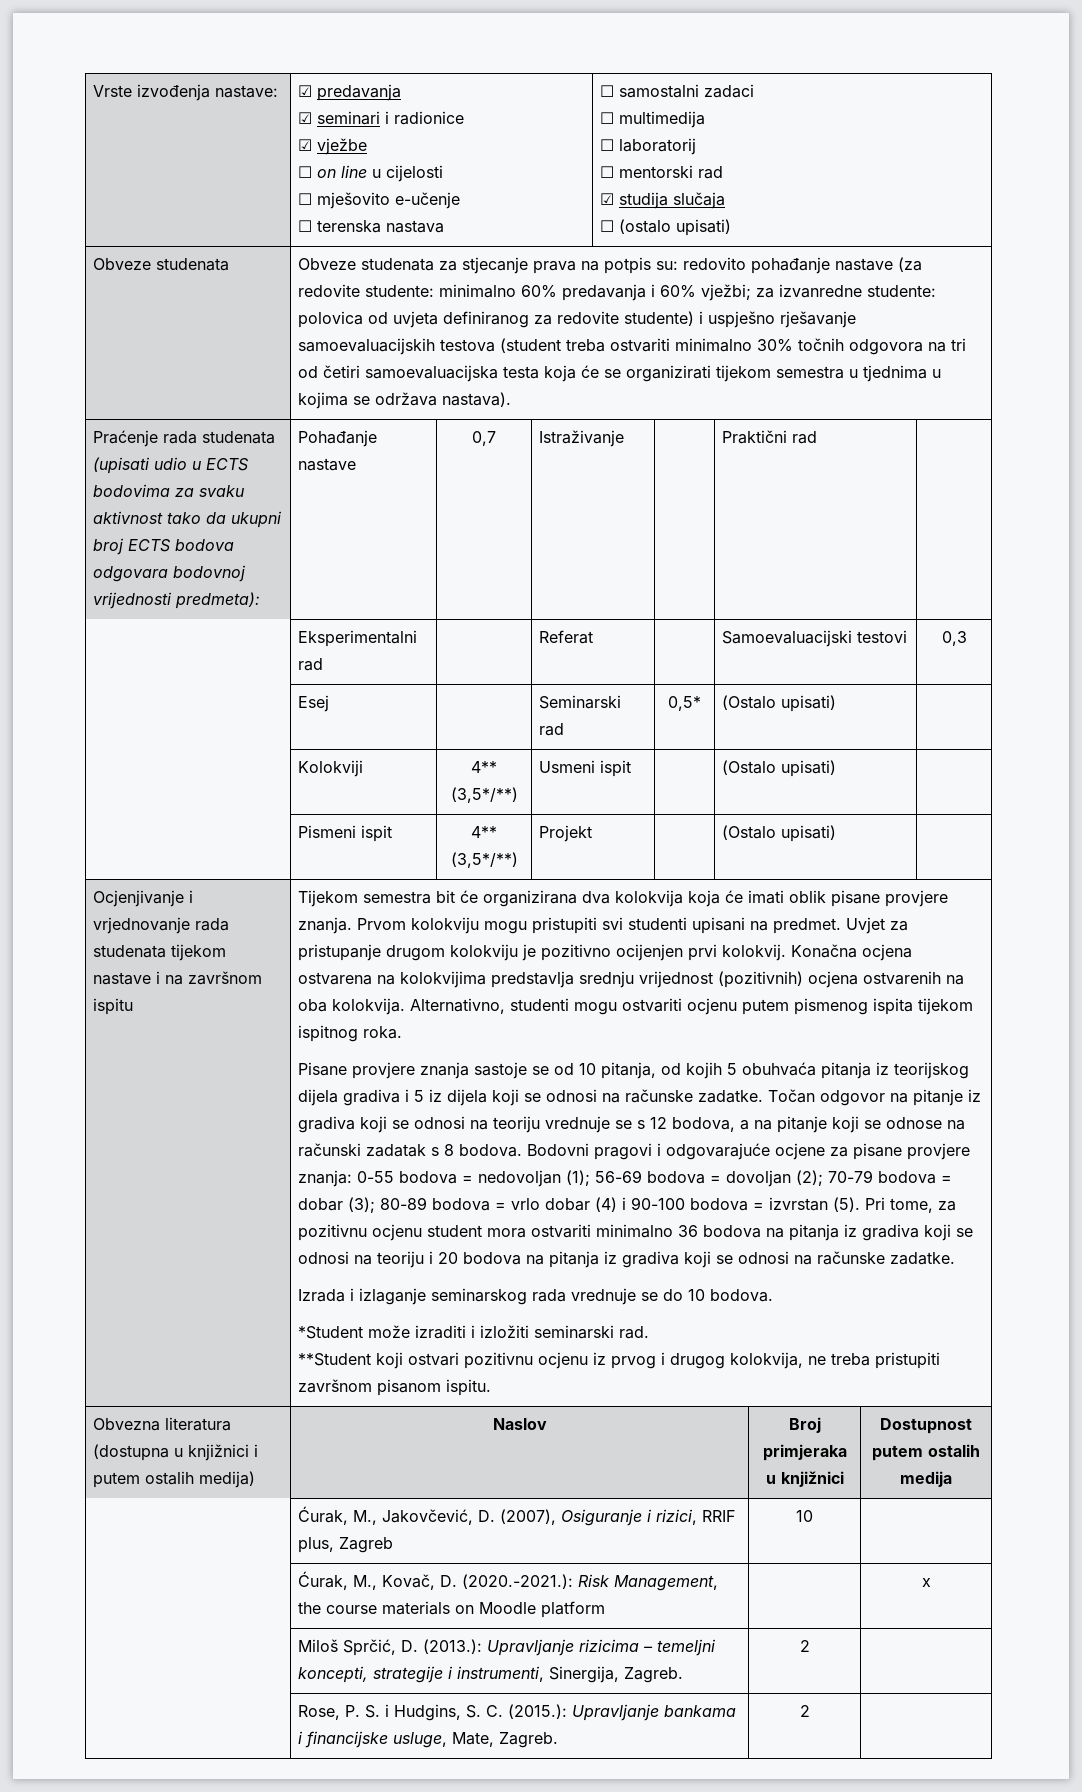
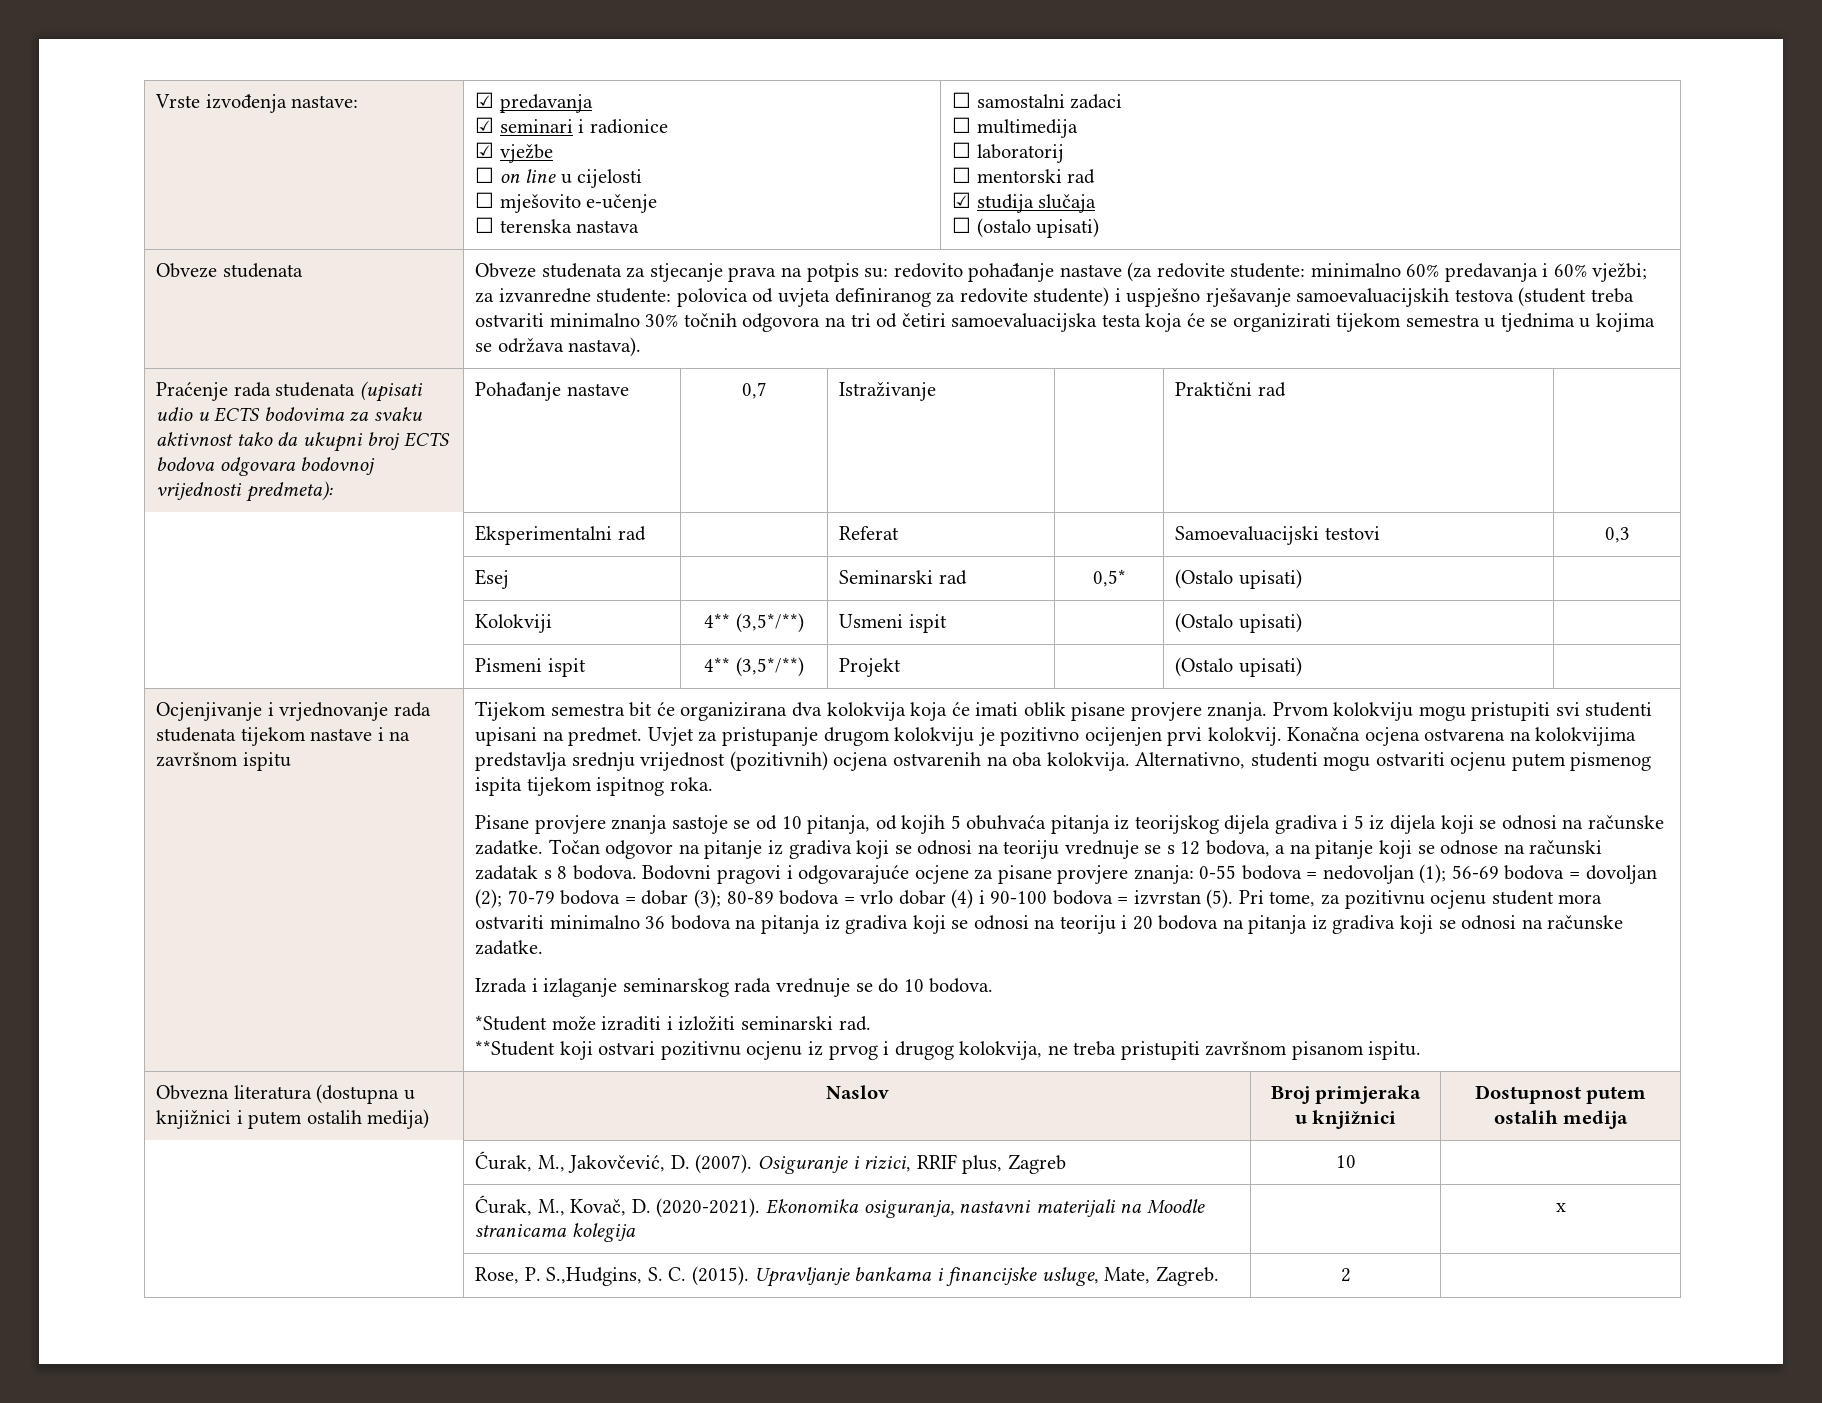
[499,1509,556,1525] (2007), -> [695,1154,753,1174] (2007).
[461,1574,718,1591] [297,1601,605,1618] [921,1578,931,1587] [297,1639,716,1656] [297,1666,683,1683] [799,1640,810,1652] (2020.-2021.): Risk Management, the course materials on Moodle platform | | x // | Miloš Sprčić, D. (2013.): Upravljanje rizicima – temeljni koncepti, strategije i instrumenti, Sinergija, Zagreb. | 2 | -> [656,1198,1205,1218] [475,1223,636,1242] [1555,1203,1566,1212] (2020-2021). Ekonomika osiguranja, nastavni materijali na Moodle stranicama kolegija | | x
[364,1704,461,1721] S. i Hudgins, -> [546,1267,643,1286] S.,Hudgins,
[507,1704,567,1719] (2015.): -> [691,1266,749,1286] (2015).

